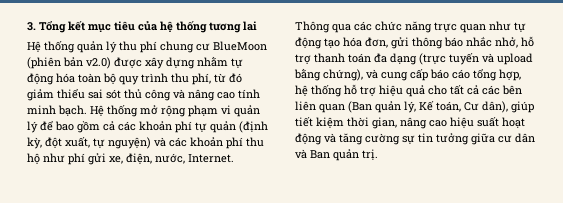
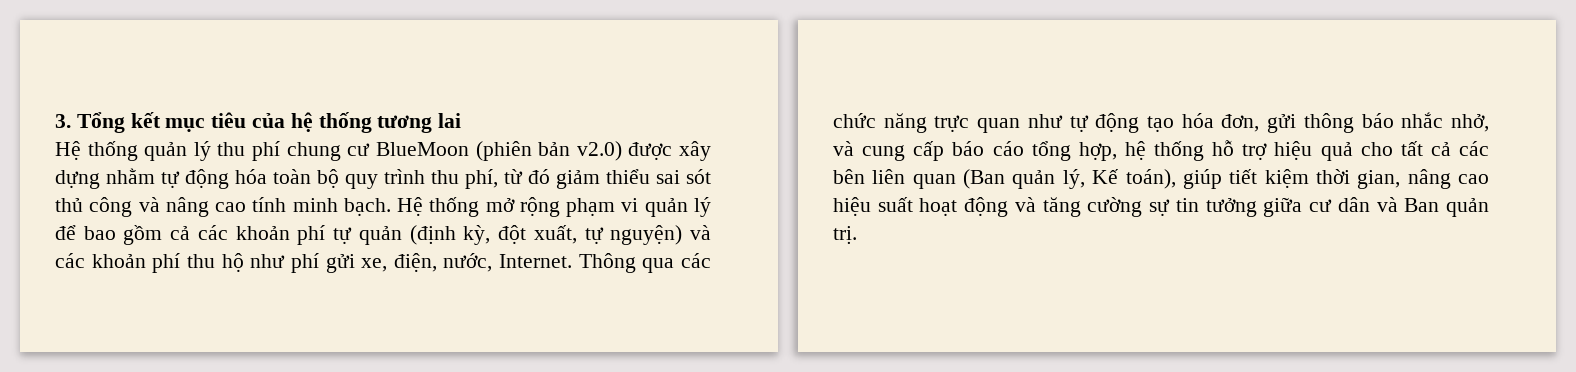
[521,36,534,47] [295,53,533,65] [294,68,363,81] hỗ trợ thanh toán đa dạng (trực tuyến và upload bằng chứng), -> (1489, 123) none
[436,101,508,113] toán, Cư dân), -> [1125,169,1176,189] toán),

